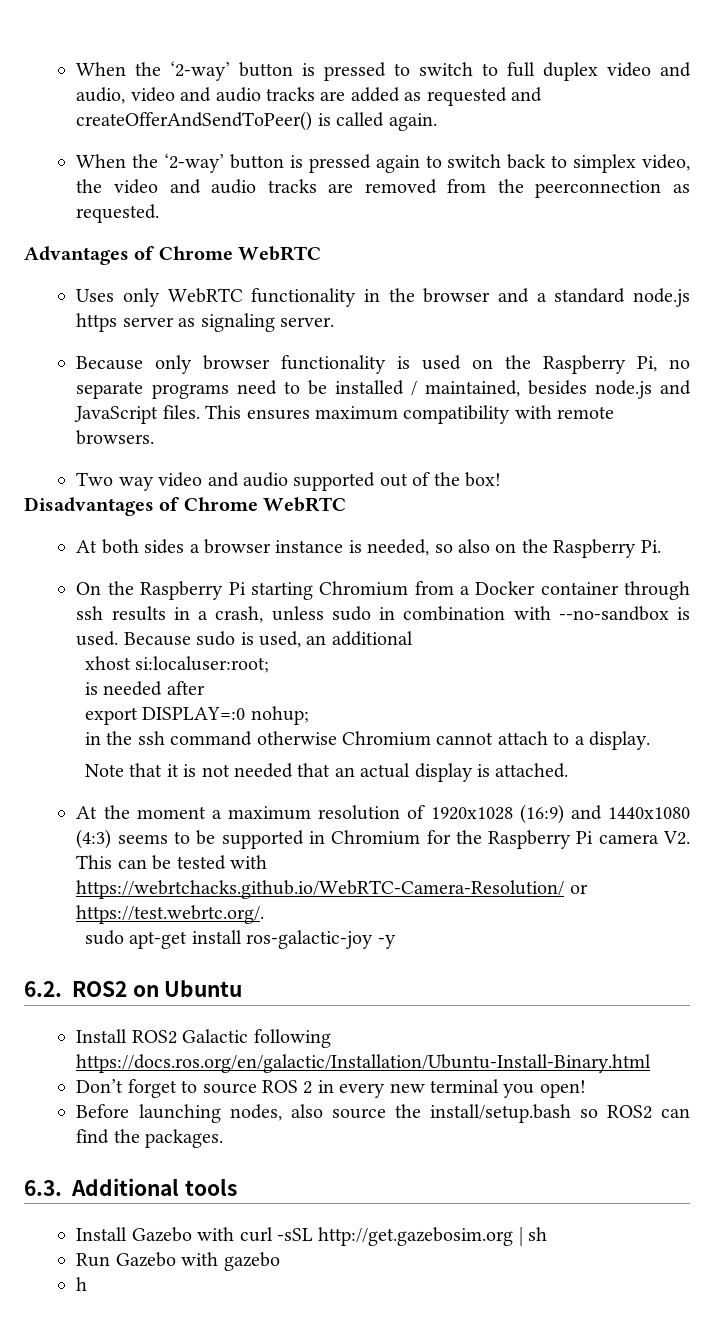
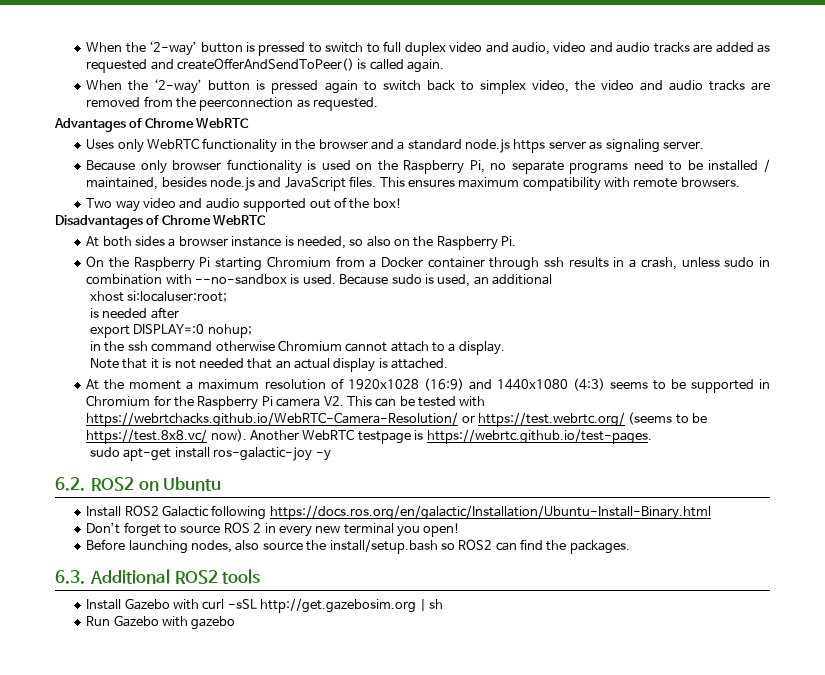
[76,905,265,924] https://test.webrtc.org/. -> [478,412,708,427] [86,429,652,444] https://test.webrtc.org/ (seems to be https://test.8x8.vc/ now). Another WebRTC testpage is https://webrtc.github.io/test-pages.
(179, 1187) none -> [174,570,218,584] ROS2
[76,1277,88,1291] // h -> (236, 623) none

